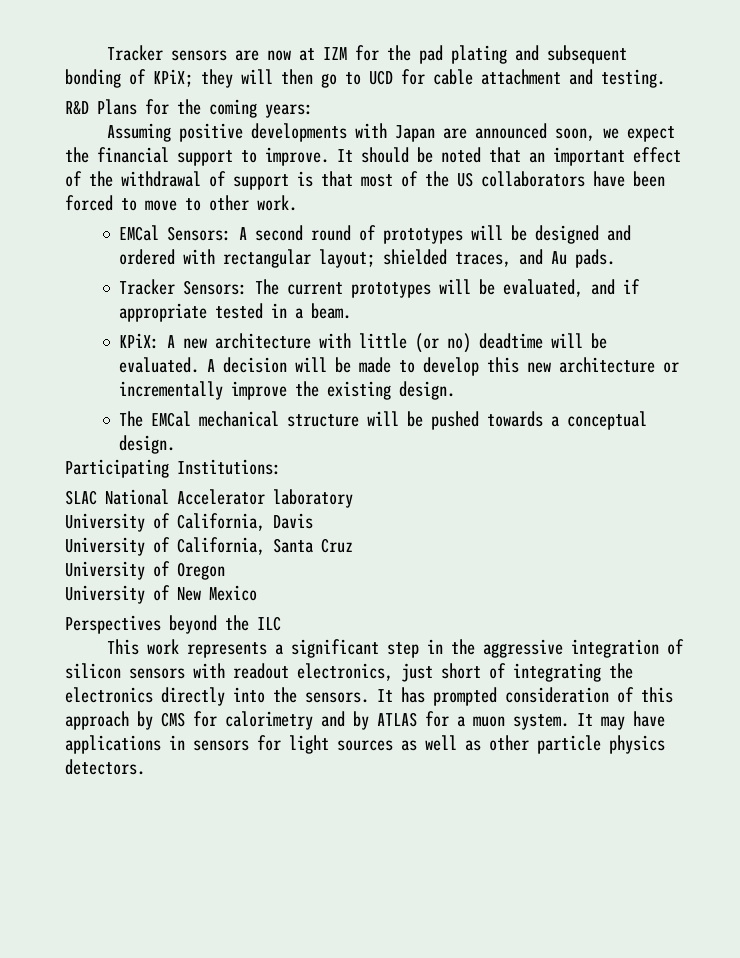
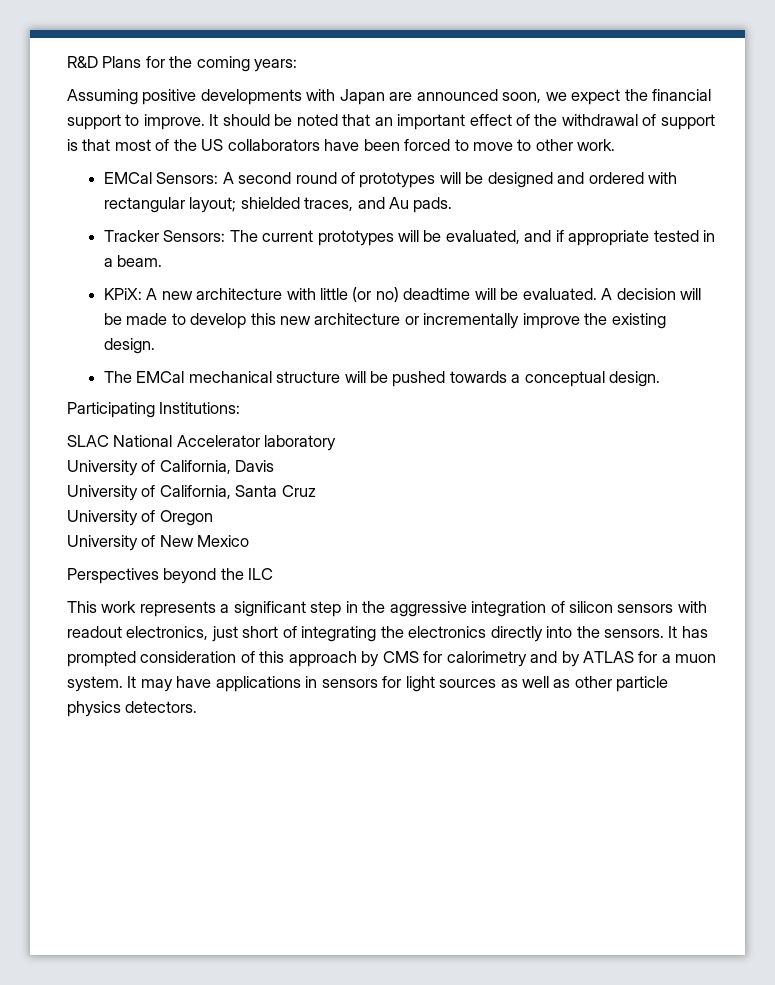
[107,45,628,64] [65,69,665,88] Tracker sensors are now at IZM for the pad plating and subsequent bonding of KPiX; they will then go to UCD for cable attachment and testing. // -> (67, 62) none

